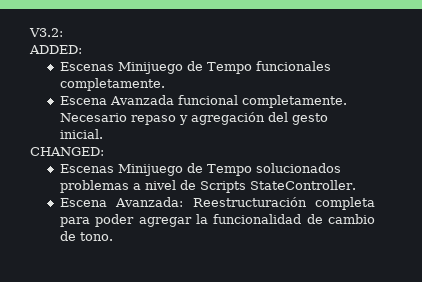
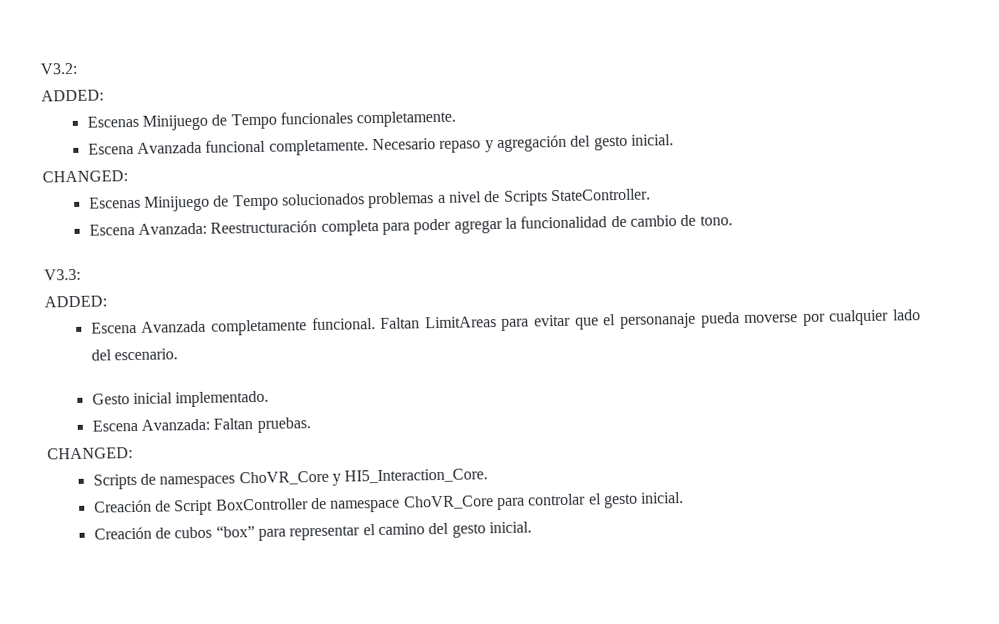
(114, 236) none -> [44,268,81,281] [44,295,107,308] [90,309,921,336] [90,348,178,361] [91,390,270,408] [91,417,311,433] [47,447,133,460] [92,468,489,490] [93,491,685,516] [93,521,532,541] // V3.3: // ADDED: // Escena Avanzada completamente funcional. Faltan LimitAreas para evitar que el personanaje pueda moverse por cualquier lado del escenario. // Gesto inicial implementado. // Escena Avanzada: Faltan pruebas. // CHANGED: // Scripts de namespaces ChoVR_Core y HI5_Interaction_Core. // Creación de Script BoxController de namespace ChoVR_Core para controlar el gesto inicial. // Creación de cubos “box” para representar el camino del gesto inicial.

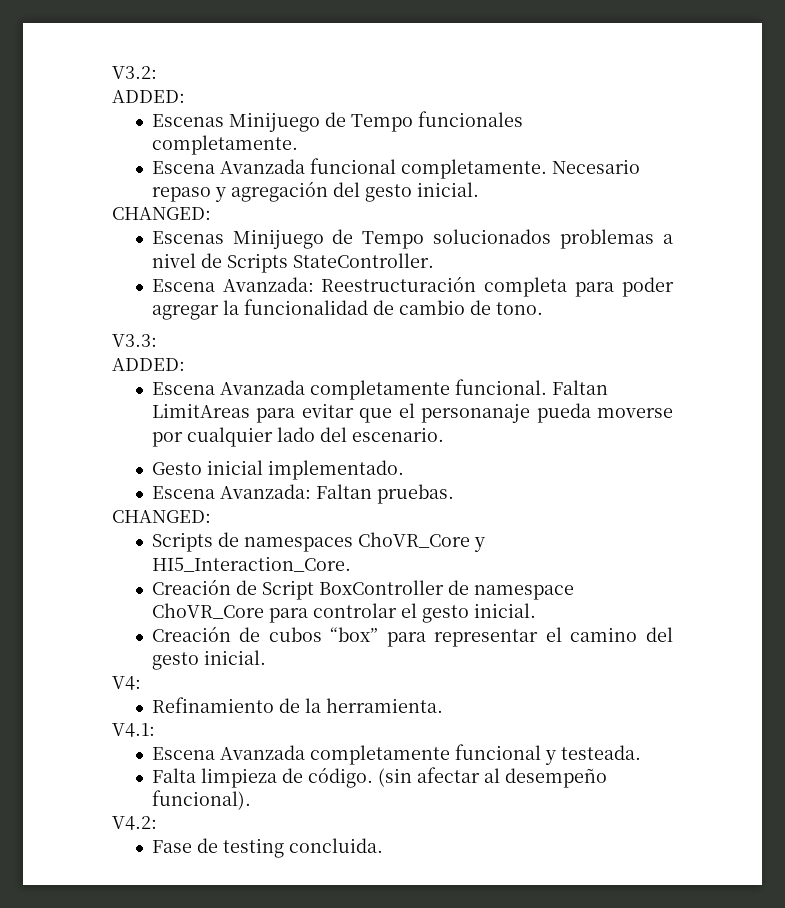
(532, 527) none -> [112,676,141,690] [151,697,443,713] [112,723,155,737] [151,744,641,765] [151,767,607,788] [151,790,251,810] [112,816,157,830] [151,838,383,858] // V4: // Refinamiento de la herramienta. // V4.1: // Escena Avanzada completamente funcional y testeada. // Falta limpieza de código. (sin afectar al desempeño funcional). // V4.2: // Fase de testing concluida.

